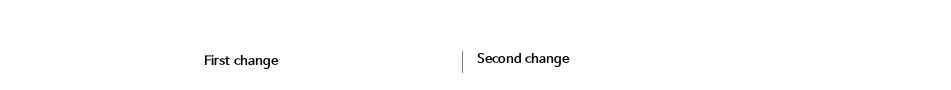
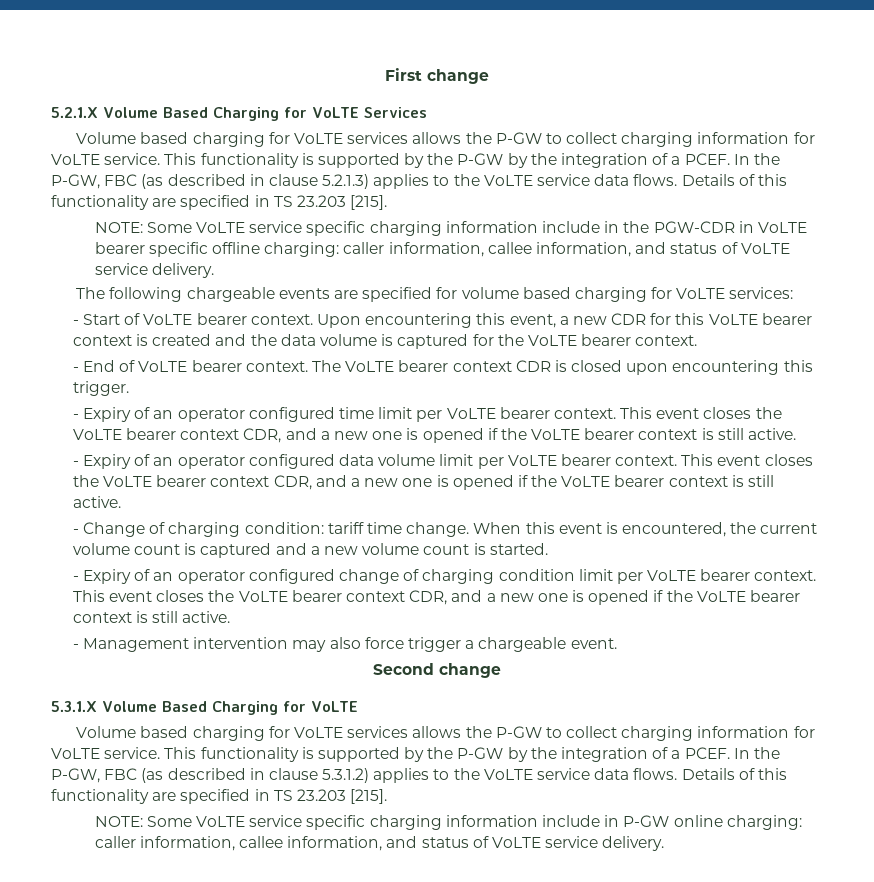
[477,53,571,67] Second change -> [51,107,427,121] [76,132,815,147] [51,153,780,168] [51,174,787,189] [51,195,388,210] [94,221,807,236] [94,242,790,257] [94,263,214,278] [76,287,794,302] [72,313,812,328] [72,334,698,349] [72,360,813,375] [72,381,129,396] [72,407,782,422] [72,428,796,443] [72,454,813,469] [72,475,774,490] [72,496,121,508] [72,522,818,537] [72,543,548,558] [72,569,817,584] [72,590,800,605] [72,611,231,623] [72,637,617,652] [373,663,501,678] [51,701,358,715] [76,726,815,741] [51,747,780,762] [51,768,787,783] [51,789,388,804] [94,815,802,830] [94,836,665,851] 5.2.1.X Volume Based Charging for VoLTE Services // Volume based charging for VoLTE services allows the P-GW to collect charging information for VoLTE service. This functionality is supported by the P-GW by the integration of a PCEF. In the P-GW, FBC (as described in clause 5.2.1.3) applies to the VoLTE service data flows. Details of this functionality are specified in TS 23.203 [215]. // NOTE: Some VoLTE service specific charging information include in the PGW-CDR in VoLTE bearer specific offline charging: caller information, callee information, and status of VoLTE service delivery. // The following chargeable events are specified for volume based charging for VoLTE services: // - Start of VoLTE bearer context. Upon encountering this event, a new CDR for this VoLTE bearer context is created and the data volume is captured for the VoLTE bearer context. // - End of VoLTE bearer context. The VoLTE bearer context CDR is closed upon encountering this trigger. // - Expiry of an operator configured time limit per VoLTE bearer context. This event closes the VoLTE bearer context CDR, and a new one is opened if the VoLTE bearer context is still active. // - Expiry of an operator configured data volume limit per VoLTE bearer context. This event closes the VoLTE bearer context CDR, and a new one is opened if the VoLTE bearer context is still active. // - Change of charging condition: tariff time change. When this event is encountered, the current volume count is captured and a new volume count is started. // - Expiry of an operator configured change of charging condition limit per VoLTE bearer context. This event closes the VoLTE bearer context CDR, and a new one is opened if the VoLTE bearer context is still active. // - Management intervention may also force trigger a chargeable event. // Second change // 5.3.1.X Volume Based Charging for VoLTE // Volume based charging for VoLTE services allows the P-GW to collect charging information for VoLTE service. This functionality is supported by the P-GW by the integration of a PCEF. In the P-GW, FBC (as described in clause 5.3.1.2) applies to the VoLTE service data flows. Details of this functionality are specified in TS 23.203 [215]. // NOTE: Some VoLTE service specific charging information include in P-GW online charging: caller information, callee information, and status of VoLTE service delivery.

